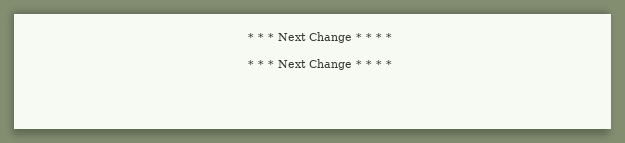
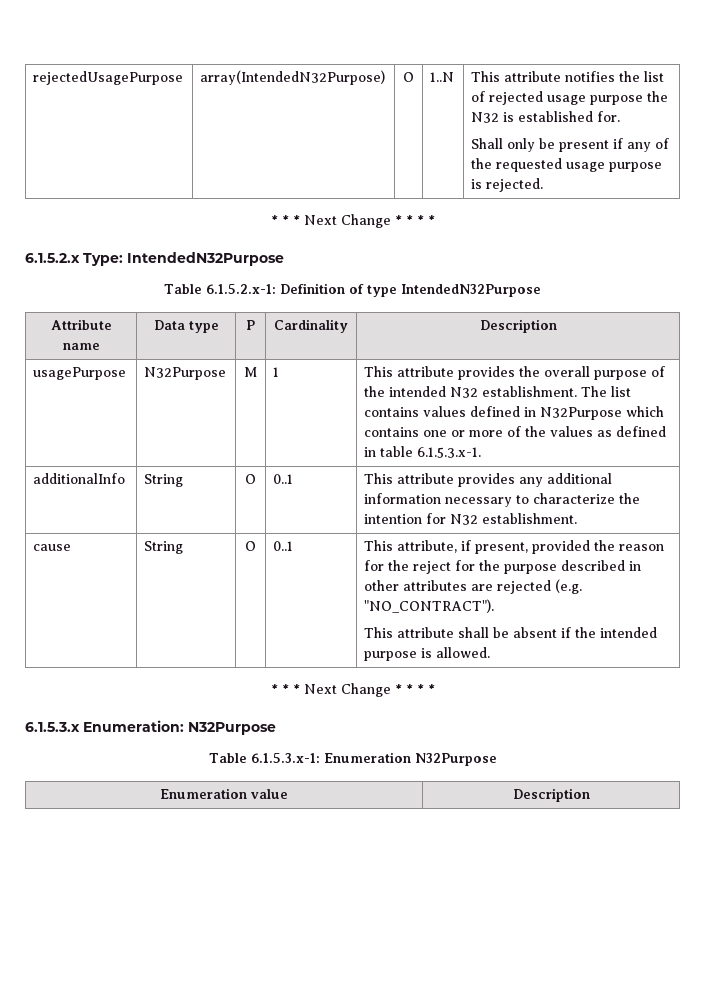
[248,32,392,43] [248,59,392,70] * * * Next Change * * * * // * * * Next Change * * * * -> [33,71,184,85] [200,70,386,85] [403,72,414,82] [430,72,455,82] [471,71,665,82] [471,91,669,105] [471,111,621,123] [471,138,670,152] [471,158,663,172] [471,178,544,192] [270,214,435,228] [25,252,284,266] [164,283,541,297] [50,319,112,330] [62,343,100,350] [153,320,219,333] [246,320,255,330] [274,319,348,333] [479,319,557,333] [33,367,127,380] [144,367,227,380] [244,367,257,377] [273,367,280,377] [364,366,666,380] [364,386,632,398] [364,406,665,420] [364,426,667,437] [364,446,482,458] [33,473,126,484] [144,474,184,487] [245,474,256,484] [273,474,294,484] [364,473,613,487] [364,493,641,507] [364,513,578,525] [33,544,72,551] [144,541,184,554] [245,541,256,551] [273,541,294,551] [364,540,665,554] [364,560,642,574] [364,579,583,594] [364,599,495,613] [364,627,658,638] [364,647,491,661] [270,683,435,697] [25,720,276,735] [208,752,497,766] [160,788,288,799] [512,788,590,802] rejectedUsagePurpose | array(IntendedN32Purpose) | O | 1..N | This attribute notifies the list of rejected usage purpose the N32 is established for. // Shall only be present if any of the requested usage purpose is rejected. // * * * Next Change * * * * // 6.1.5.2.x Type: IntendedN32Purpose // Table 6.1.5.2.x-1: Definition of type IntendedN32Purpose // Attribute name | Data type | P | Cardinality | Description // usagePurpose | N32Purpose | M | 1 | This attribute provides the overall purpose of the intended N32 establishment. The list contains values defined in N32Purpose which contains one or more of the values as defined in table 6.1.5.3.x-1. // additionalInfo | String | O | 0..1 | This attribute provides any additional information necessary to characterize the intention for N32 establishment. // cause | String | O | 0..1 | This attribute, if present, provided the reason for the reject for the purpose described in other attributes are rejected (e.g. "NO_CONTRACT"). // This attribute shall be absent if the intended purpose is allowed. // * * * Next Change * * * * // 6.1.5.3.x Enumeration: N32Purpose // Table 6.1.5.3.x-1: Enumeration N32Purpose // Enumeration value | Description

